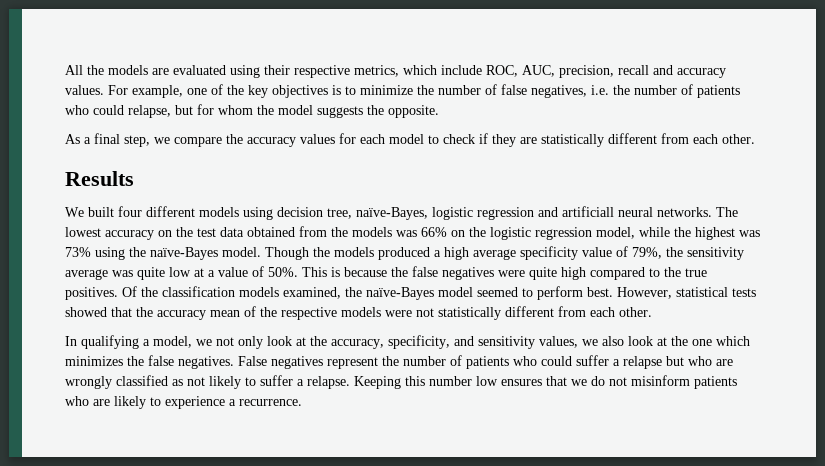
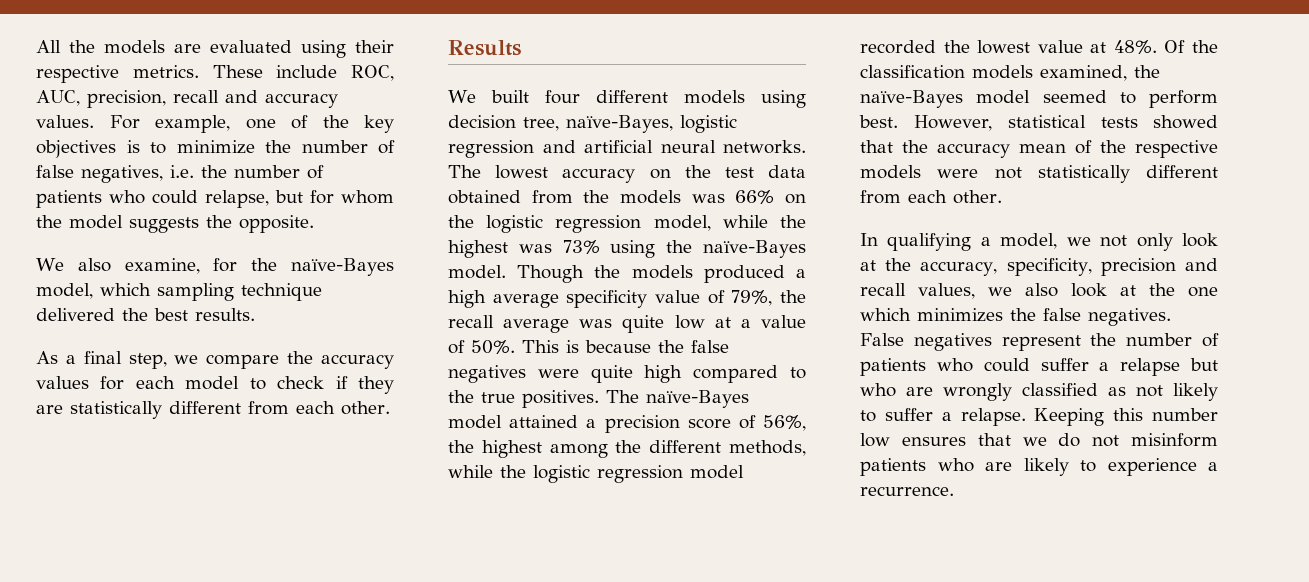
[354,65,437,77] metrics, which -> [132,65,263,78] metrics. These
(439, 111) none -> [36,258,394,276] [36,283,322,301] [36,308,255,321] // We also examine, for the naïve-Bayes model, which sampling technique delivered the best results.
[562,206,614,217] artificiall -> [584,140,653,153] artificial
[687,247,744,260] sensitivity -> [448,315,494,328] recall
(118, 293) none -> [606,390,749,408] [448,415,806,433] [448,440,806,458] [448,465,744,483] [860,40,1157,54] The naïve-Bayes model attained a precision score of 56%, the highest among the different methods, while the logistic regression model recorded the lowest value at 48%.
[454,336,535,349] and sensitivity -> [1100,258,1218,276] [860,283,906,296] precision and recall

